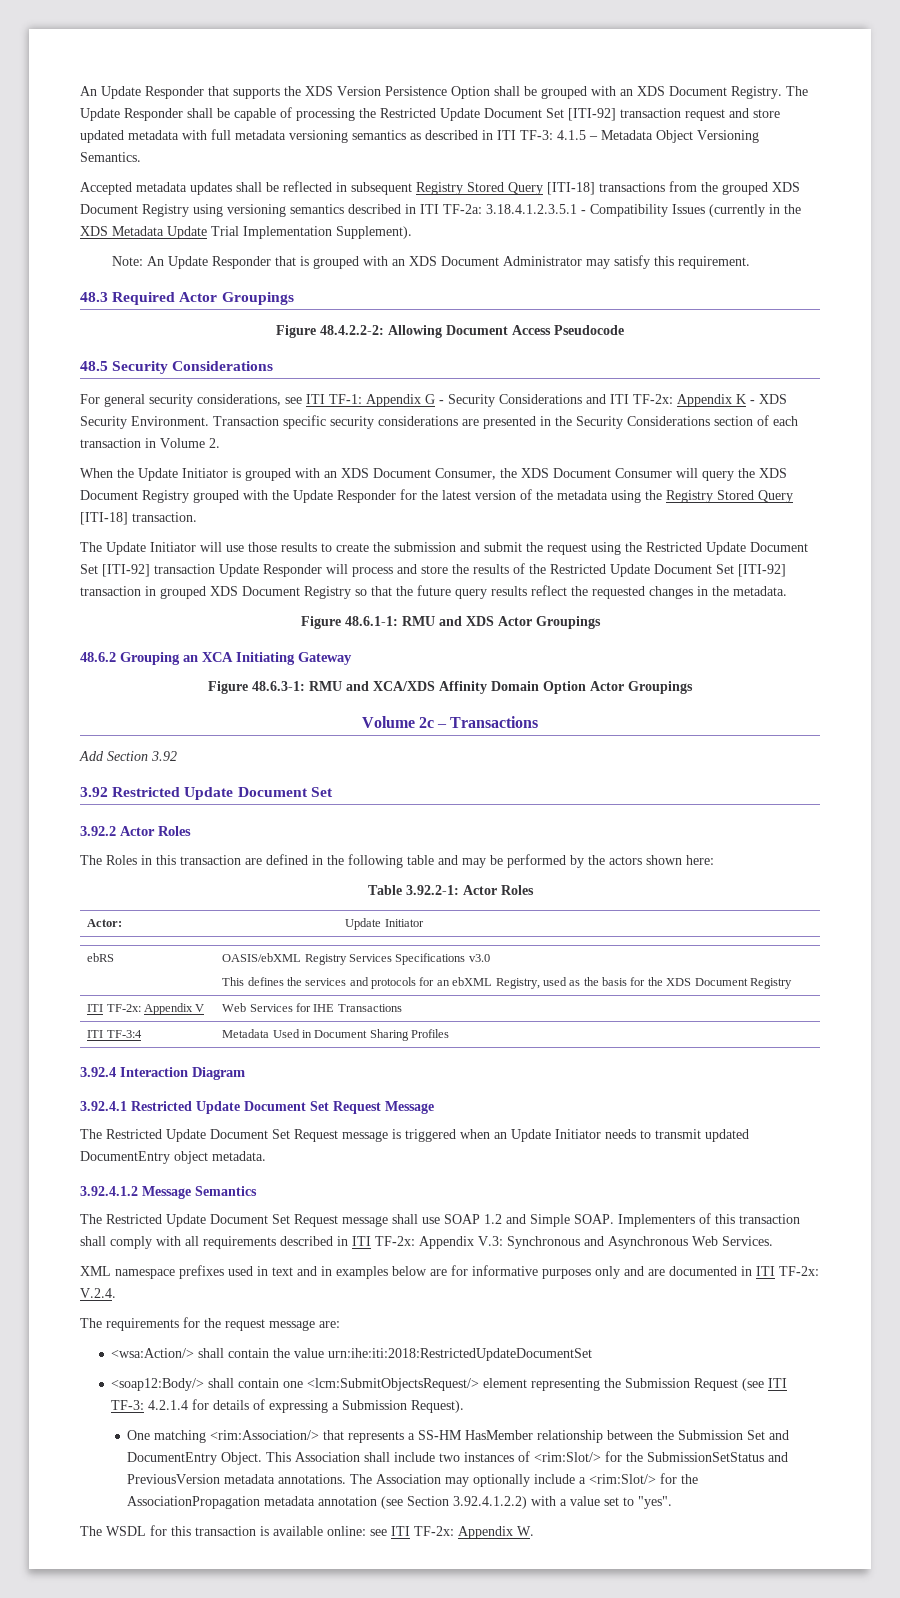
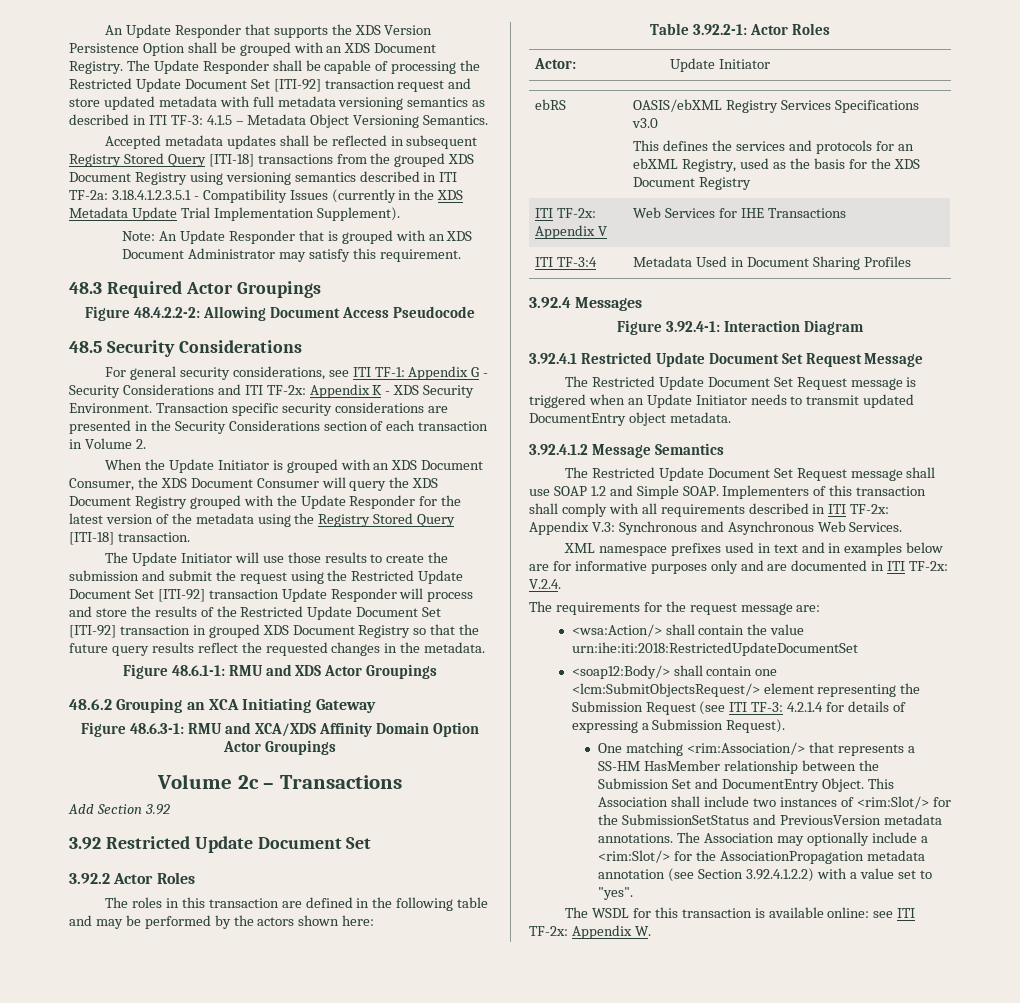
[106,855,137,865] Roles -> [131,897,162,908] roles
(116, 1072) none -> [575,297,643,311] [617,320,721,335] Messages // Figure 3.92.4-1:

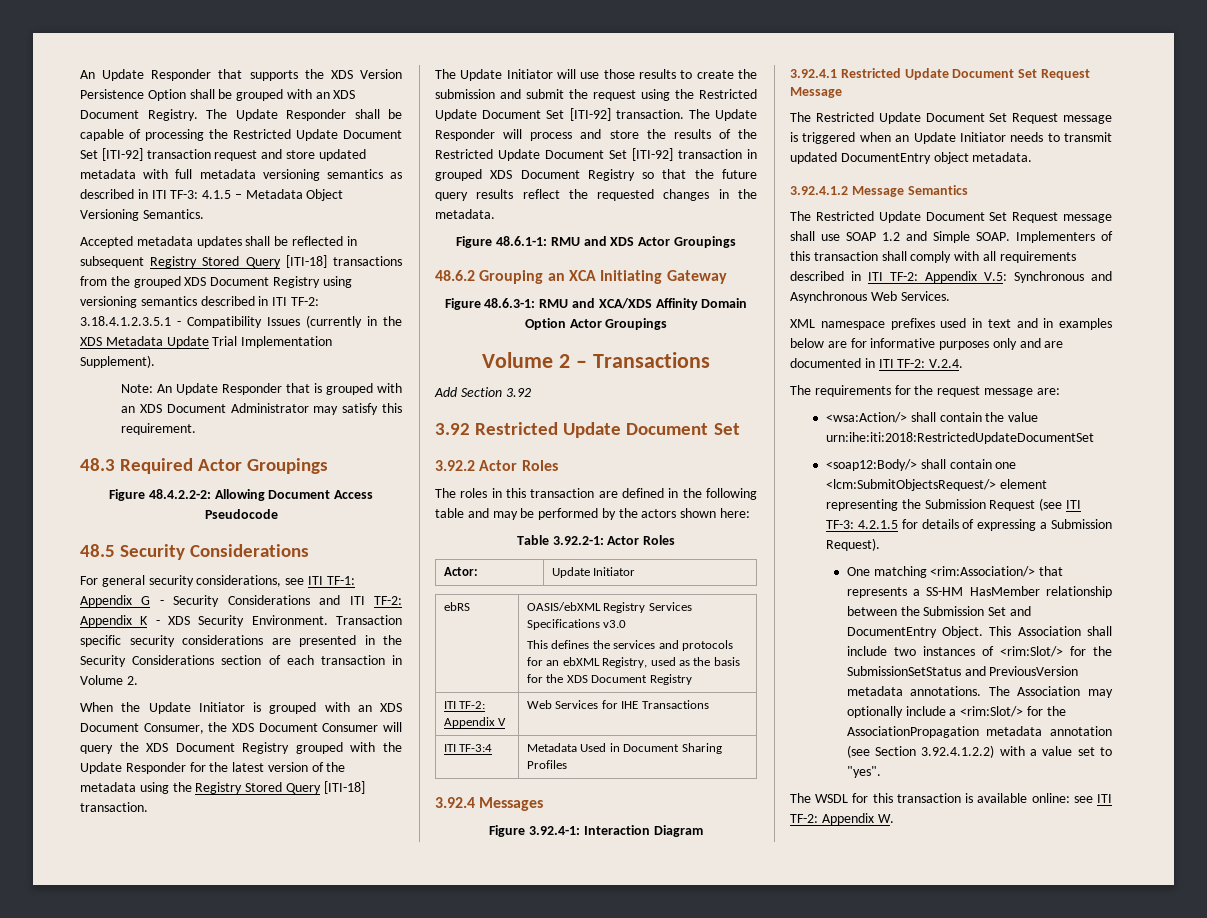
[69,190,108,200] TF-2a: -> [290,297,319,306] TF-2:
[266,385,306,395] TF-2x: -> [374,596,403,605] TF-2:
[208,589,279,599] transaction -> [615,109,710,119] transaction. The
[237,775,259,789] 2c -> [559,354,571,368] 2
[557,208,597,218] TF-2x: -> [459,701,486,709] TF-2:
[850,504,890,514] [529,521,615,535] TF-2x: Appendix V.3: -> [890,271,1007,283] TF-2: Appendix V.5:
[909,561,949,571] TF-2x: -> [897,359,926,368] TF-2:
[787,702,824,712] 4.2.1.4 -> [857,520,898,529] 4.2.1.5
[529,926,568,936] TF-2x: -> [790,814,818,823] TF-2:

